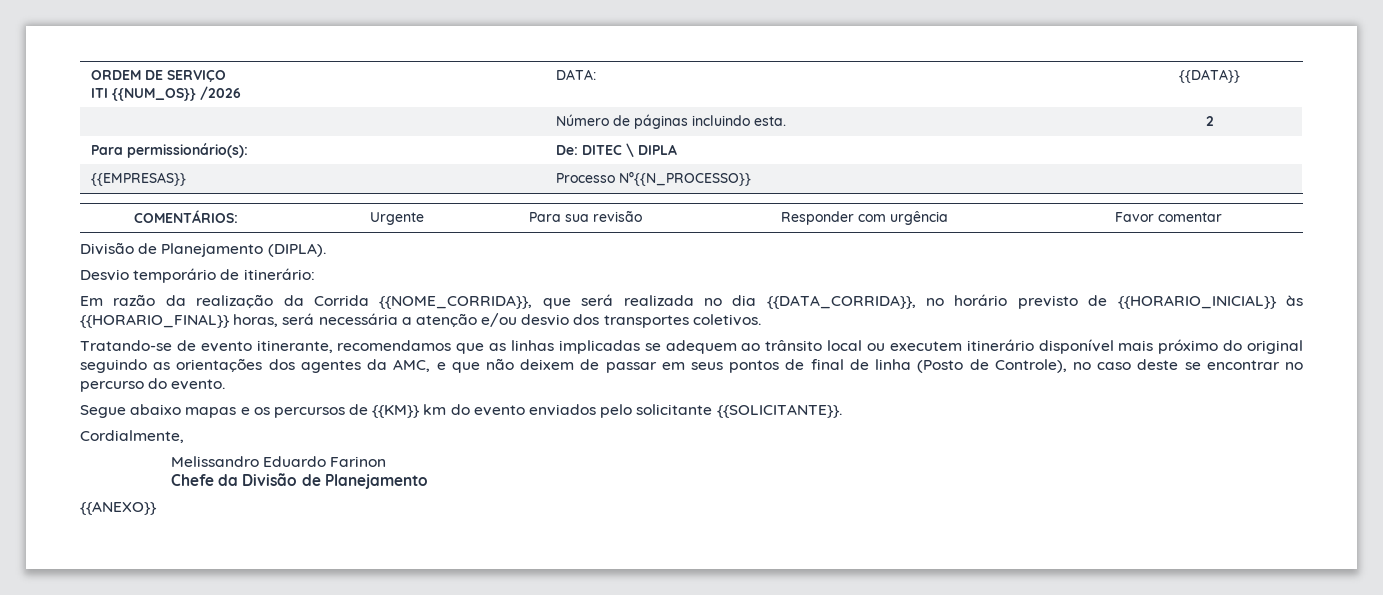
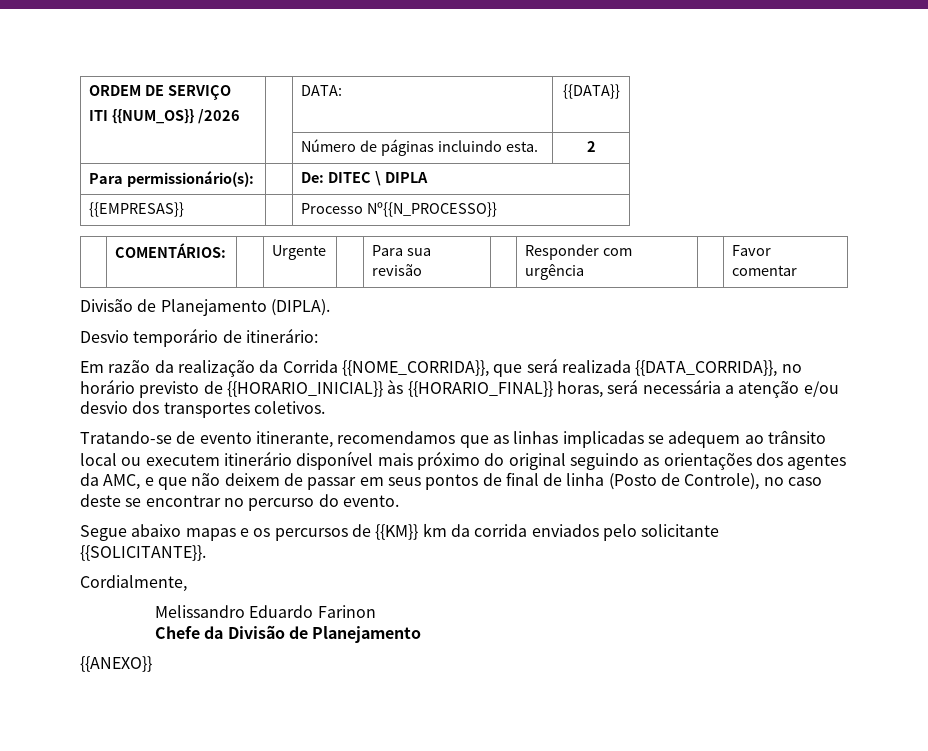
[703,295,757,306] no dia -> (631, 366) none
[450,404,525,416] do evento -> [450,524,528,537] da corrida

